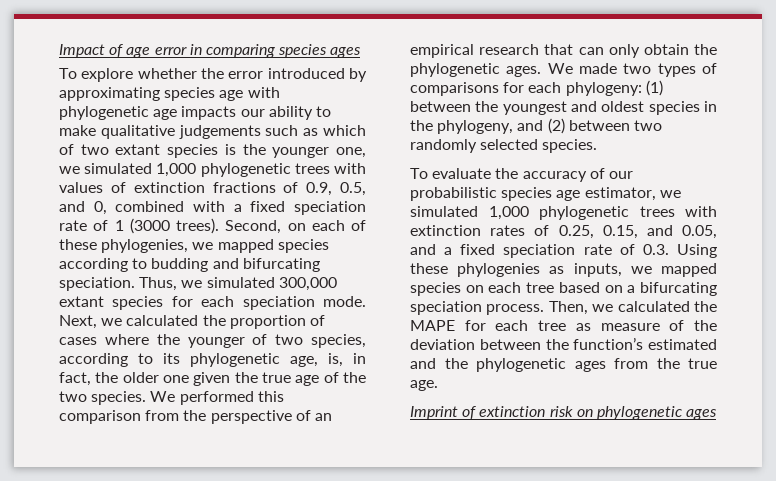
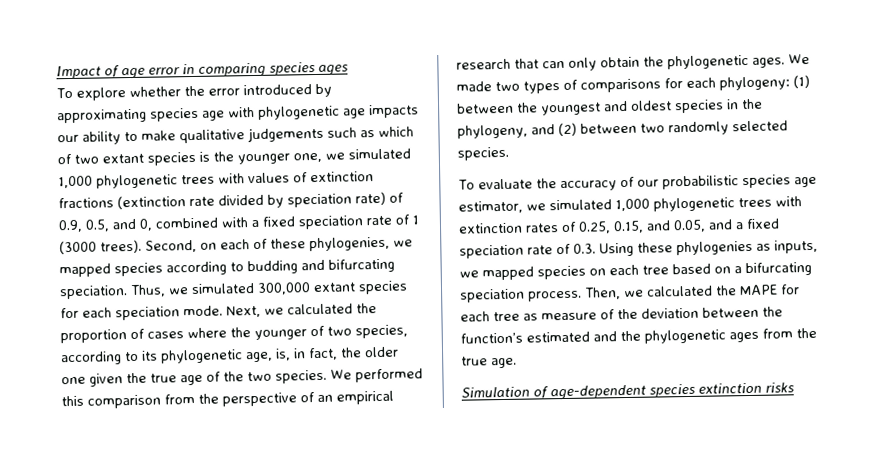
(276, 187) none -> [117,191,386,210] (extinction rate divided by speciation rate)
[410,406,718,420] Imprint of extinction risk on phylogenetic ages -> [461,382,794,401] Simulation of age-dependent species extinction risks

